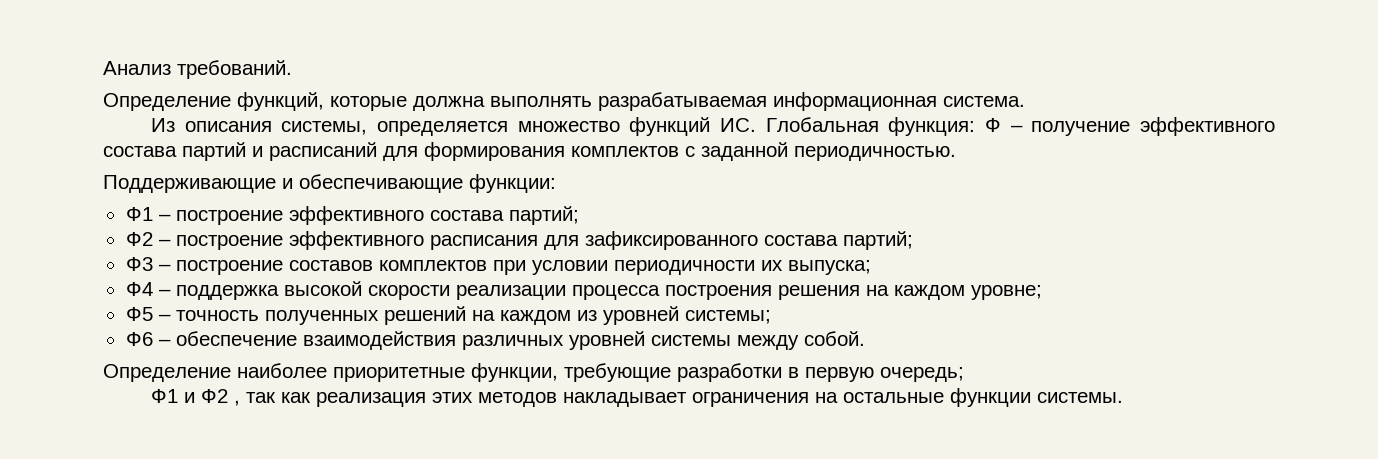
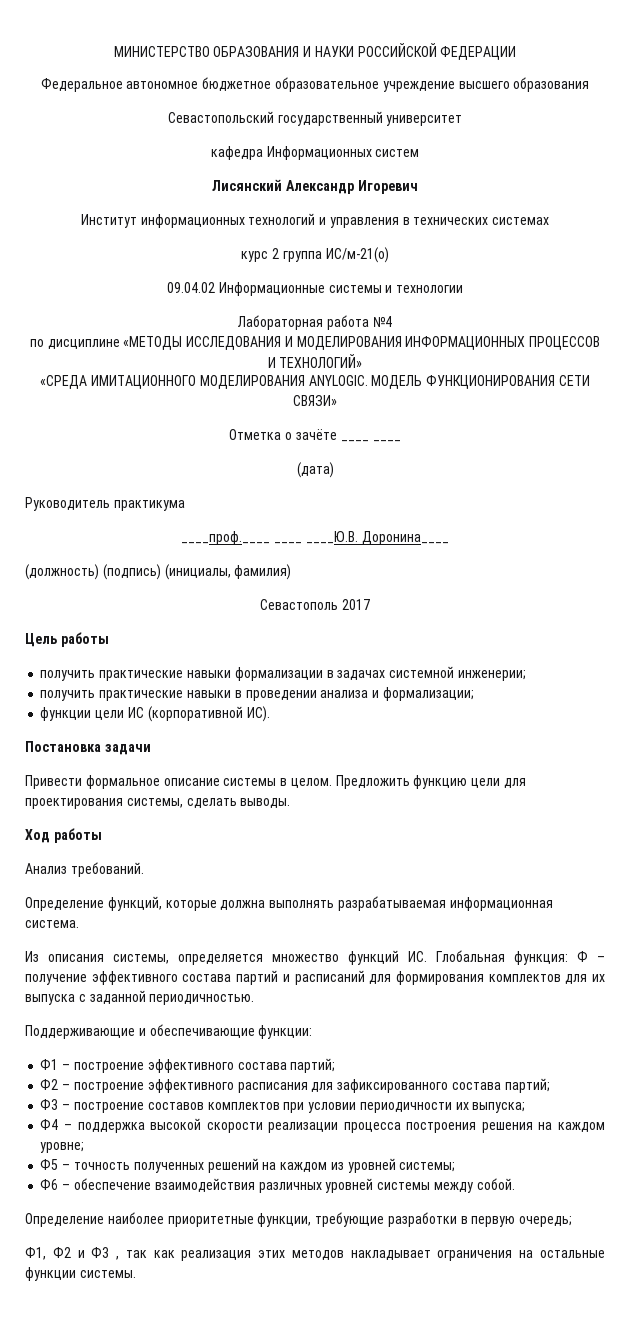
(103, 68) none -> [113,43,517,60] [40,77,590,92] [167,111,463,126] [210,146,420,160] [212,179,418,194] [80,213,550,228] [241,247,389,263] [166,282,464,296] [238,315,392,330] [29,336,601,350] [267,354,363,368] [40,375,590,389] [293,395,337,406] [229,429,337,440] [340,440,401,442] [296,462,334,478] [25,497,185,511] [181,531,449,545] [25,564,292,580] [260,599,370,610] [25,632,109,647] [40,666,526,681] [40,687,474,701] [40,706,270,722] [25,741,151,755] [25,775,527,789] [25,798,291,809] [25,828,102,843] МИНИСТЕРСТВО ОБРАЗОВАНИЯ И НАУКИ РОССИЙСКОЙ ФЕДЕРАЦИИ // Федеральное автономное бюджетное образовательное учреждение высшего образования // Севастопольский государственный университет // кафедра Информационных систем // Лисянский Александр Игоревич // Институт информационных технологий и управления в технических системах // курс 2 группа ИC/м-21(о) // 09.04.02 Информационные системы и технологии // Лабораторная работа №4 // по дисциплине «МЕТОДЫ ИССЛЕДОВАНИЯ И МОДЕЛИРОВАНИЯ ИНФОРМАЦИОННЫХ ПРОЦЕССОВ И ТЕХНОЛОГИЙ» // «СРЕДА ИМИТАЦИОННОГО МОДЕЛИРОВАНИЯ ANYLOGIC. МОДЕЛЬ ФУНКЦИОНИРОВАНИЯ СЕТИ СВЯЗИ» // Отметка о зачёте ____ ____ // (дата) // Руководитель практикума // ____проф.____ ____ ____Ю.В. Доронина____ // (должность) (подпись) (инициалы, фамилия) // Севастополь 2017 // Цель работы // получить практические навыки формализации в задачах системной инженерии; // получить практические навыки в проведении анализа и формализации; // функции цели ИС (корпоративной ИС). // Постановка задачи // Привести формальное описание системы в целом. Предложить функцию цели для проектирования системы, сделать выводы. // Ход работы //
(679, 151) none -> [565,974,605,984] [25,994,75,1005] для их выпуска
[150,389,228,403] Ф1 и Ф2 -> [25,1247,110,1260] Ф1, Ф2 и Ф3

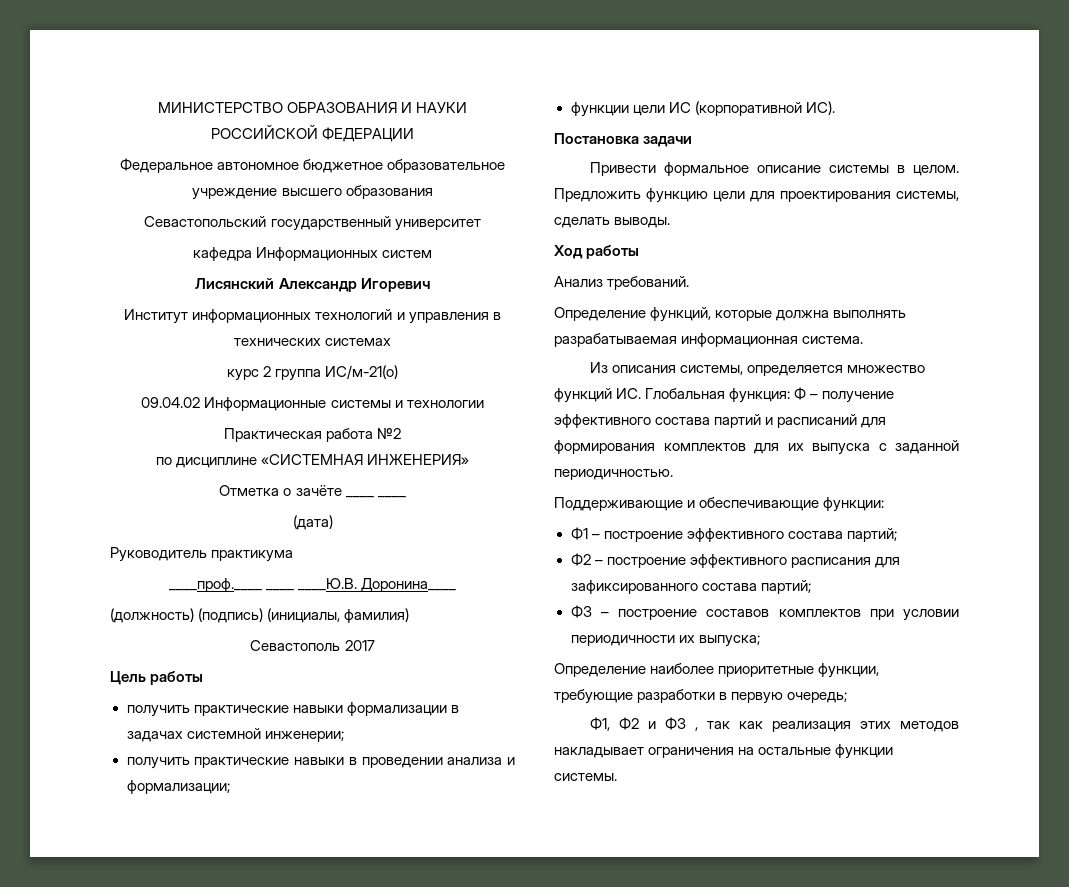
[238,315,392,330] Лабораторная работа №4 -> [223,428,402,442] Практическая работа №2
[123,336,601,350] [267,354,363,368] [40,375,590,389] [293,395,337,406] «МЕТОДЫ ИССЛЕДОВАНИЯ И МОДЕЛИРОВАНИЯ ИНФОРМАЦИОННЫХ ПРОЦЕССОВ И ТЕХНОЛОГИЙ» // «СРЕДА ИМИТАЦИОННОГО МОДЕЛИРОВАНИЯ ANYLOGIC. МОДЕЛЬ ФУНКЦИОНИРОВАНИЯ СЕТИ СВЯЗИ» -> [261,454,470,465] «СИСТЕМНАЯ ИНЖЕНЕРИЯ»
[40,1118,606,1133] [40,1142,85,1153] [40,1158,456,1173] [40,1178,515,1193] // Ф4 – поддержка высокой скорости реализации процесса построения решения на каждом уровне; // Ф5 – точность полученных решений на каждом из уровней системы; // Ф6 – обеспечение взаимодействия различных уровней системы между собой. -> (760, 641) none

